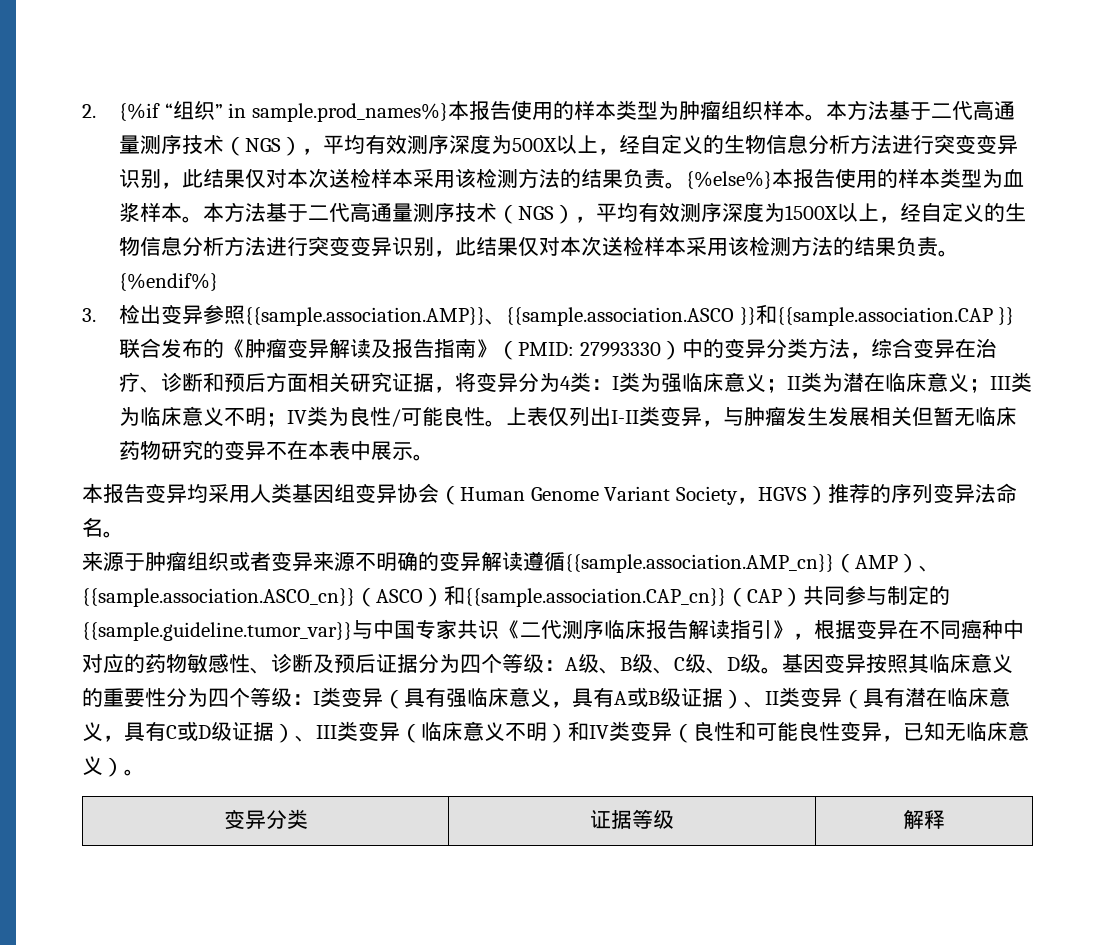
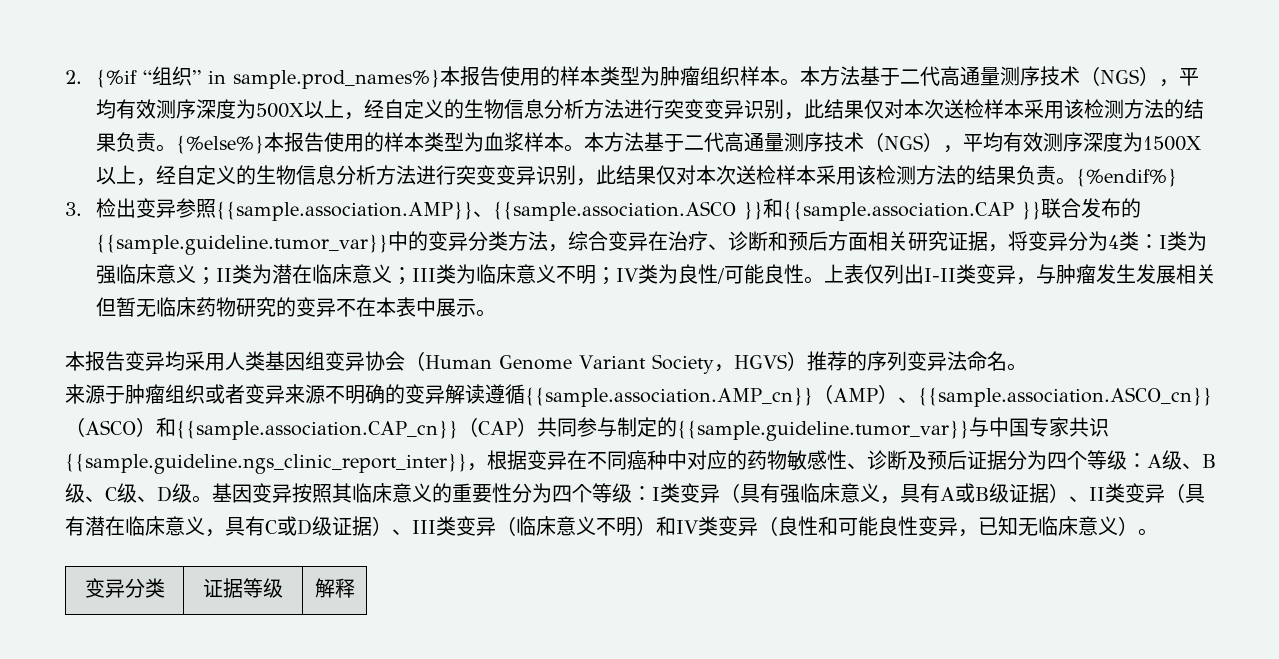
[224,338,682,360] 《肿瘤变异解读及报告指南》（PMID: 27993330） -> [96,234,389,255] {{sample.guideline.tumor_var}}
[499,619,793,640] 《二代测序临床报告解读指引》 -> [65,453,467,474] {{sample.guideline.ngs_clinic_report_inter}}

